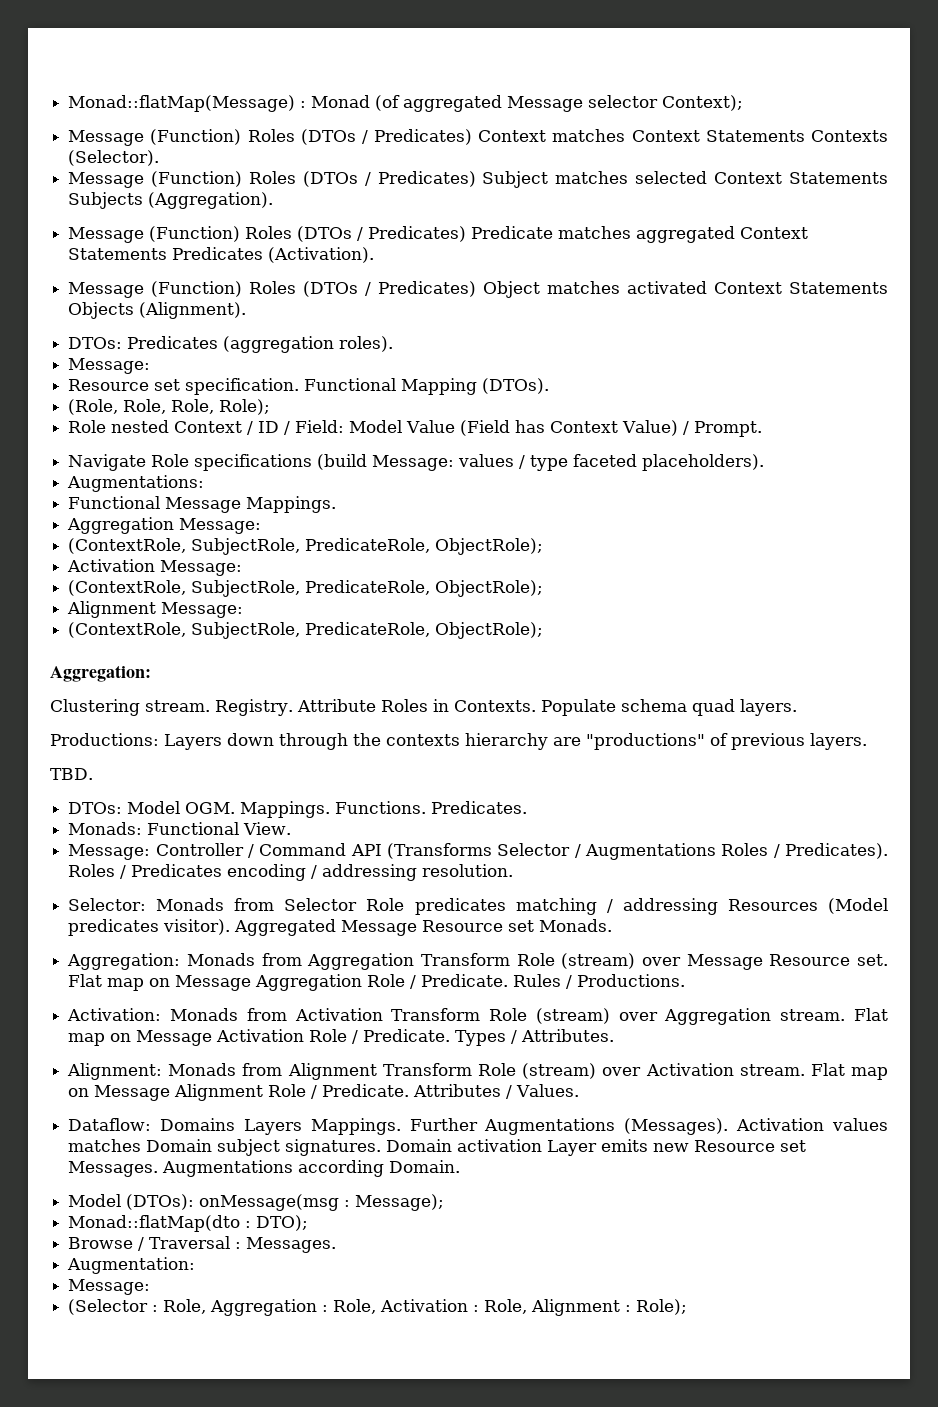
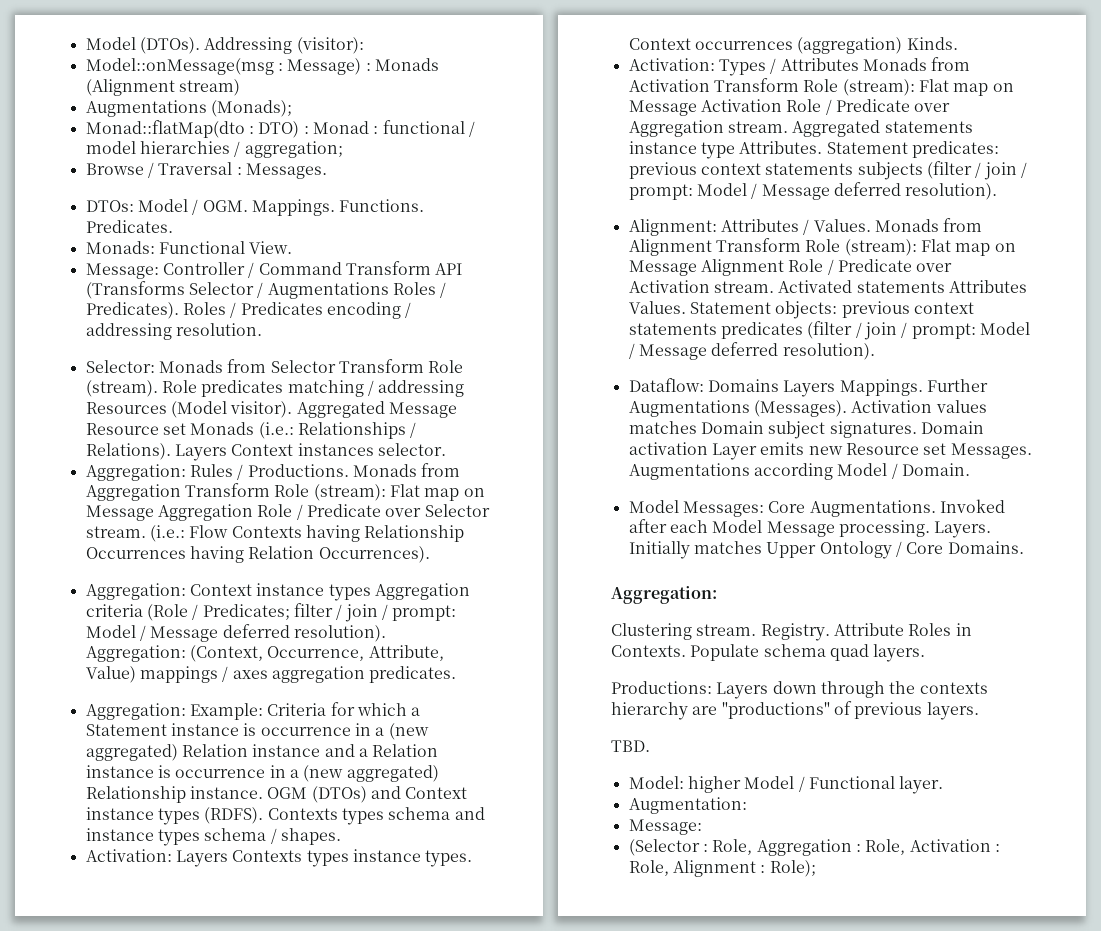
[68,95,744,112] [68,129,888,146] [68,150,160,166] [68,171,888,188] [68,192,274,209] [68,226,809,243] [68,247,375,263] [68,281,889,298] [68,302,247,319] [68,336,394,353] [68,358,151,374] [68,378,550,395] [68,399,271,415] [68,420,763,437] [68,454,765,471] [67,475,205,492] [68,496,337,513] [67,517,262,534] [68,538,544,555] [67,559,243,576] [68,580,544,597] [67,601,244,618] [68,622,544,639] Monad::flatMap(Message) : Monad (of aggregated Message selector Context); // Message (Function) Roles (DTOs / Predicates) Context matches Context Statements Contexts (Selector). // Message (Function) Roles (DTOs / Predicates) Subject matches selected Context Statements Subjects (Aggregation). // Message (Function) Roles (DTOs / Predicates) Predicate matches aggregated Context Statements Predicates (Activation). // Message (Function) Roles (DTOs / Predicates) Object matches activated Context Statements Objects (Alignment). // DTOs: Predicates (aggregation roles). // Message: // Resource set specification. Functional Mapping (DTOs). // (Role, Role, Role, Role); // Role nested Context / ID / Field: Model Value (Field has Context Value) / Prompt. // Navigate Role specifications (build Message: values / type faceted placeholders). // Augmentations: // Functional Message Mappings. // Aggregation Message: // (ContextRole, SubjectRole, PredicateRole, ObjectRole); // Activation Message: // (ContextRole, SubjectRole, PredicateRole, ObjectRole); // Alignment Message: // (ContextRole, SubjectRole, PredicateRole, ObjectRole); -> [85,37,364,54] [85,58,439,75] [85,79,240,96] [85,100,292,117] [85,120,475,138] [85,141,343,158] [85,162,327,179] [85,199,425,216] [85,220,173,233] [85,241,293,254] [85,261,463,279] [85,281,447,299] [85,302,412,319] [85,323,262,340] [85,359,464,373] [85,380,465,397] [85,401,457,418] [85,422,417,439] [85,443,446,461] [85,463,461,481] [85,483,485,501] [85,504,490,521] [85,525,465,542] [85,546,430,563] [85,583,470,601] [85,603,457,622] [85,624,386,642] [85,645,444,662] [85,666,457,683] [85,702,421,720] [85,723,429,740] [85,744,439,761] [85,765,439,782] [85,786,468,803] [85,807,485,825] [85,828,341,846] [85,849,473,867] [628,37,958,54] [628,57,971,76] [628,78,1014,96] [628,99,951,116] [628,120,973,137] [628,141,999,159] [628,161,1027,180] [628,182,998,200] [628,218,983,236] [628,238,1016,256] [628,259,953,276] [628,280,1027,293] [628,301,974,319] [628,321,1030,340] [628,342,875,360] [628,378,988,397] [628,400,987,417] [628,421,984,439] [628,442,1032,460] [628,463,970,480] [628,499,1005,517] [628,519,992,538] [628,541,1024,559] Model (DTOs). Addressing (visitor): // Model::onMessage(msg : Message) : Monads (Alignment stream) // Augmentations (Monads); // Monad::flatMap(dto : DTO) : Monad : functional / model hierarchies / aggregation; // Browse / Traversal : Messages. // DTOs: Model / OGM. Mappings. Functions. Predicates. // Monads: Functional View. // Message: Controller / Command Transform API (Transforms Selector / Augmentations Roles / Predicates). Roles / Predicates encoding / addressing resolution. // Selector: Monads from Selector Transform Role (stream). Role predicates matching / addressing Resources (Model visitor). Aggregated Message Resource set Monads (i.e.: Relationships / Relations). Layers Context instances selector. // Aggregation: Rules / Productions. Monads from Aggregation Transform Role (stream): Flat map on Message Aggregation Role / Predicate over Selector stream. (i.e.: Flow Contexts having Relationship Occurrences having Relation Occurrences). // Aggregation: Context instance types Aggregation criteria (Role / Predicates; filter / join / prompt: Model / Message deferred resolution). Aggregation: (Context, Occurrence, Attribute, Value) mappings / axes aggregation predicates. // Aggregation: Example: Criteria for which a Statement instance is occurrence in a (new aggregated) Relation instance and a Relation instance is occurrence in a (new aggregated) Relationship instance. OGM (DTOs) and Context instance types (RDFS). Contexts types schema and instance types schema / shapes. // Activation: Layers Contexts types instance types. Context occurrences (aggregation) Kinds. // Activation: Types / Attributes Monads from Activation Transform Role (stream): Flat map on Message Activation Role / Predicate over Aggregation stream. Aggregated statements instance type Attributes. Statement predicates: previous context statements subjects (filter / join / prompt: Model / Message deferred resolution). // Alignment: Attributes / Values. Monads from Alignment Transform Role (stream): Flat map on Message Alignment Role / Predicate over Activation stream. Activated statements Attributes Values. Statement objects: previous context statements predicates (filter / join / prompt: Model / Message deferred resolution). // Dataflow: Domains Layers Mappings. Further Augmentations (Messages). Activation values matches Domain subject signatures. Domain activation Layer emits new Resource set Messages. Augmentations according Model / Domain. // Model Messages: Core Augmentations. Invoked after each Model Message processing. Layers. Initially matches Upper Ontology / Core Domains.
[68,801,528,818] [68,822,292,835] [68,843,889,860] [68,864,514,881] [68,898,889,915] [68,919,613,936] [67,953,888,970] [68,974,686,991] [67,1008,888,1025] [68,1029,615,1046] [67,1063,888,1080] [68,1084,580,1101] [68,1118,889,1135] [68,1139,807,1156] [68,1160,461,1177] [68,1194,445,1211] [68,1215,309,1232] [68,1236,337,1253] DTOs: Model OGM. Mappings. Functions. Predicates. // Monads: Functional View. // Message: Controller / Command API (Transforms Selector / Augmentations Roles / Predicates). Roles / Predicates encoding / addressing resolution. // Selector: Monads from Selector Role predicates matching / addressing Resources (Model predicates visitor). Aggregated Message Resource set Monads. // Aggregation: Monads from Aggregation Transform Role (stream) over Message Resource set. Flat map on Message Aggregation Role / Predicate. Rules / Productions. // Activation: Monads from Activation Transform Role (stream) over Aggregation stream. Flat map on Message Activation Role / Predicate. Types / Attributes. // Alignment: Monads from Alignment Transform Role (stream) over Activation stream. Flat map on Message Alignment Role / Predicate. Attributes / Values. // Dataflow: Domains Layers Mappings. Further Augmentations (Messages). Activation values matches Domain subject signatures. Domain activation Layer emits new Resource set Messages. Augmentations according Domain. // Model (DTOs): onMessage(msg : Message); // Monad::flatMap(dto : DTO); // Browse / Traversal : Messages. -> [628,776,944,794] Model: higher Model / Functional layer.

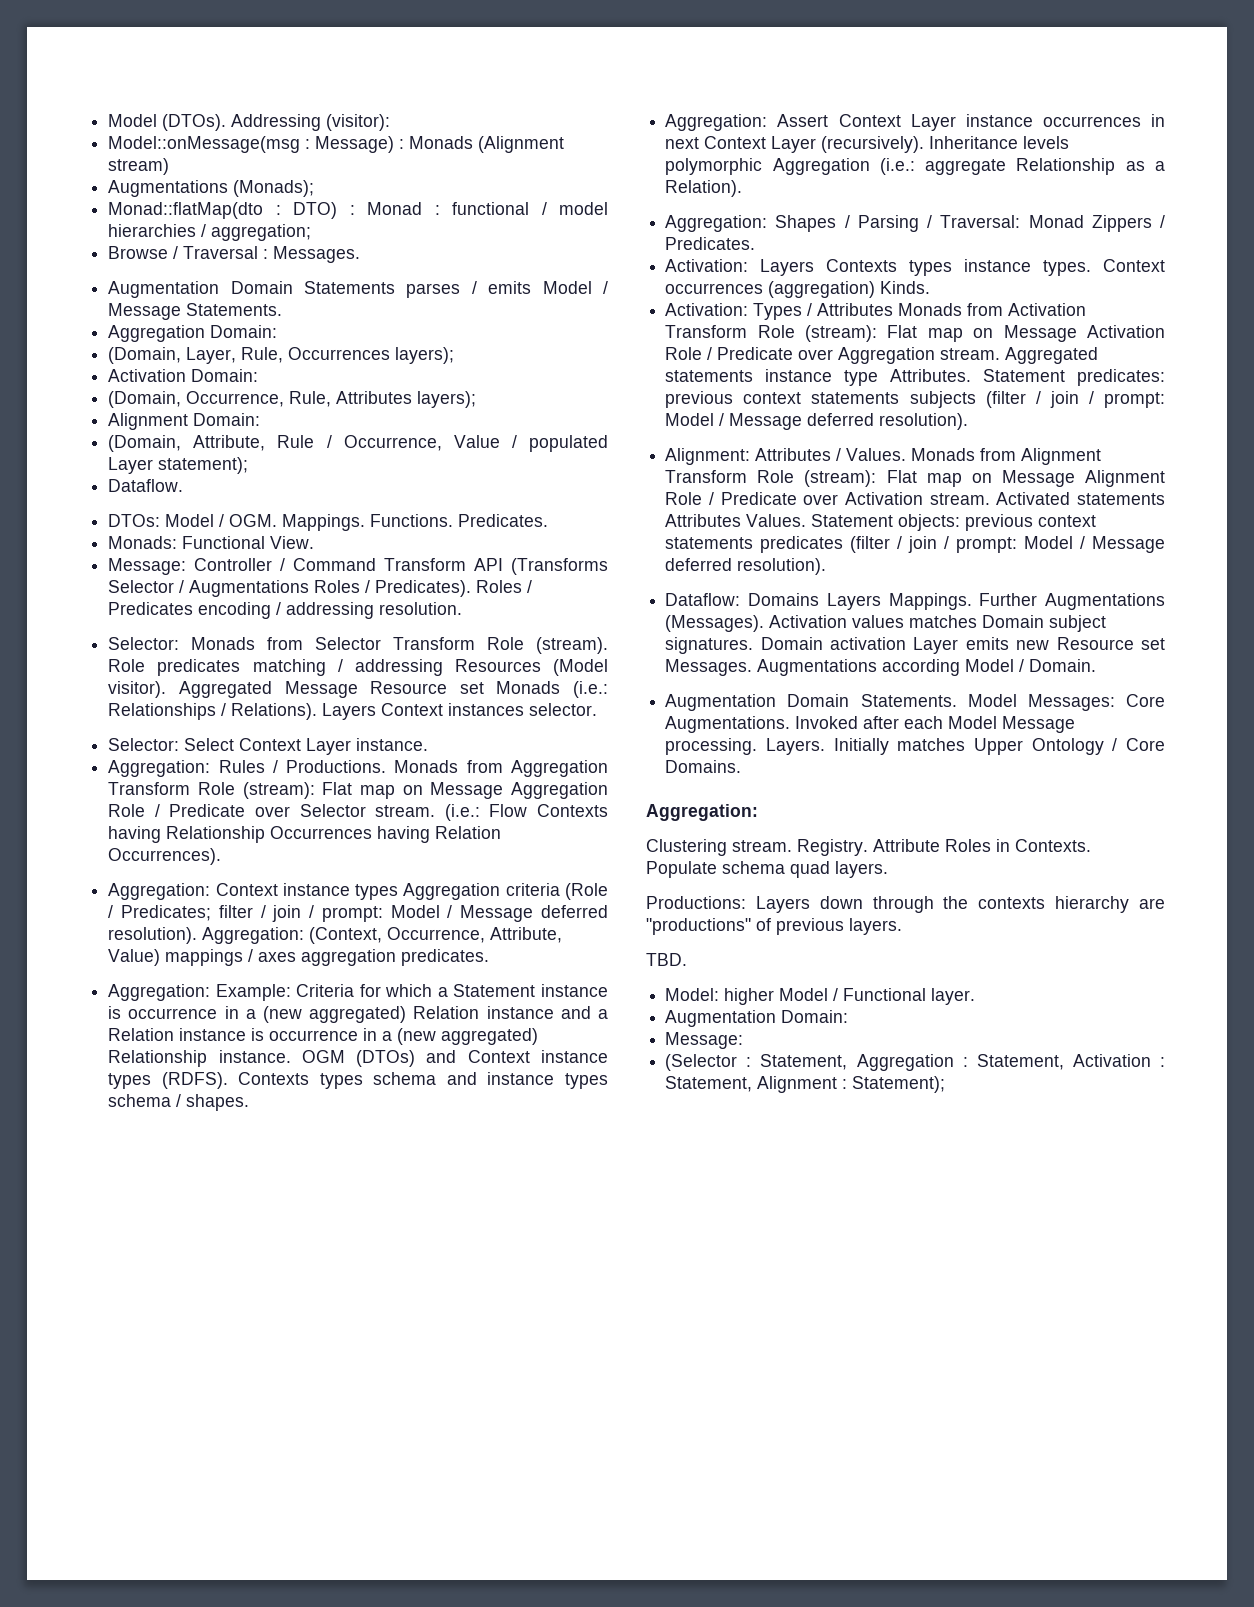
(327, 171) none -> [108,281,609,298] [108,303,283,320] [108,325,278,342] [108,347,455,364] [108,369,259,382] [108,391,477,408] [108,413,261,430] [108,435,608,452] [108,457,249,474] [108,479,184,492] // Augmentation Domain Statements parses / emits Model / Message Statements. // Aggregation Domain: // (Domain, Layer, Rule, Occurrences layers); // Activation Domain: // (Domain, Occurrence, Rule, Attributes layers); // Alignment Domain: // (Domain, Attribute, Rule / Occurrence, Value / populated Layer statement); // Dataflow.
(446, 449) none -> [108,738,429,755] // Selector: Select Context Layer instance.
(341, 836) none -> [665,114,1165,131] [665,136,1070,153] [665,158,1165,175] [665,180,743,197] [665,215,1165,232] [665,237,756,250] // Aggregation: Assert Context Layer instance occurrences in next Context Layer (recursively). Inheritance levels polymorphic Aggregation (i.e.: aggregate Relationship as a Relation). // Aggregation: Shapes / Parsing / Traversal: Monad Zippers / Predicates.
(970, 469) none -> [665,694,957,711] Augmentation Domain Statements.
[628,797,747,814] Augmentation: -> [665,1010,849,1027] Augmentation Domain:
[712,839,753,855] Role, -> [760,1054,848,1070] Statement,
[865,839,906,855] Role, -> [976,1054,1064,1070] Statement,
[628,860,669,876] Role, -> [665,1076,753,1092] Statement,
[769,860,816,877] Role); -> [852,1076,946,1093] Statement);

